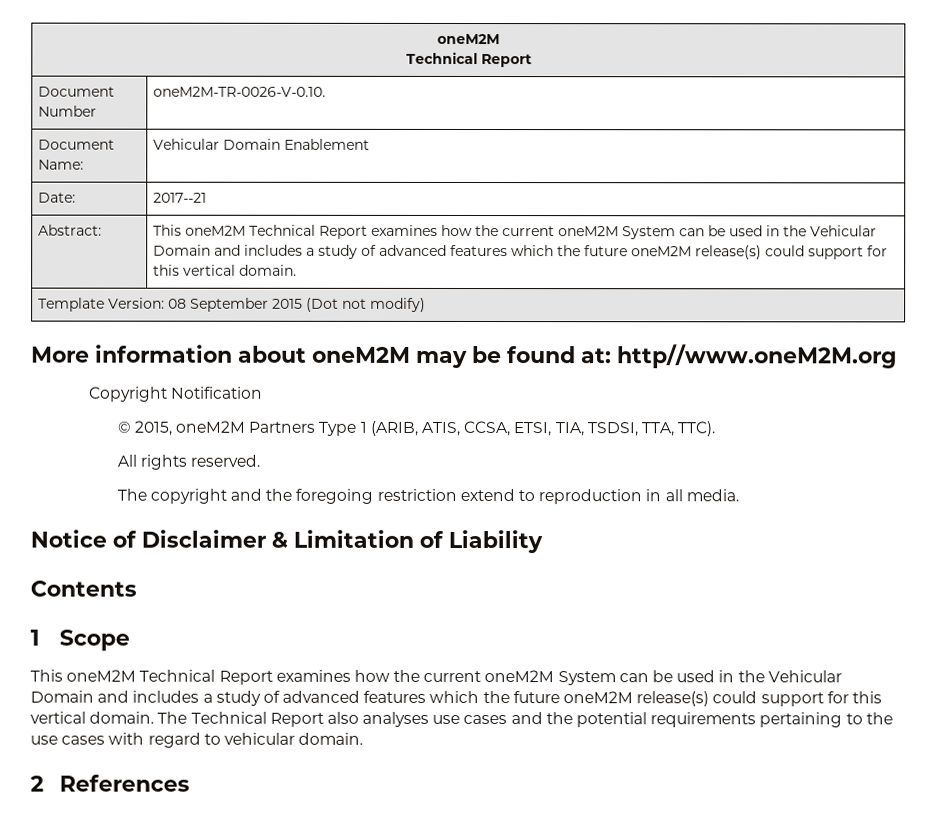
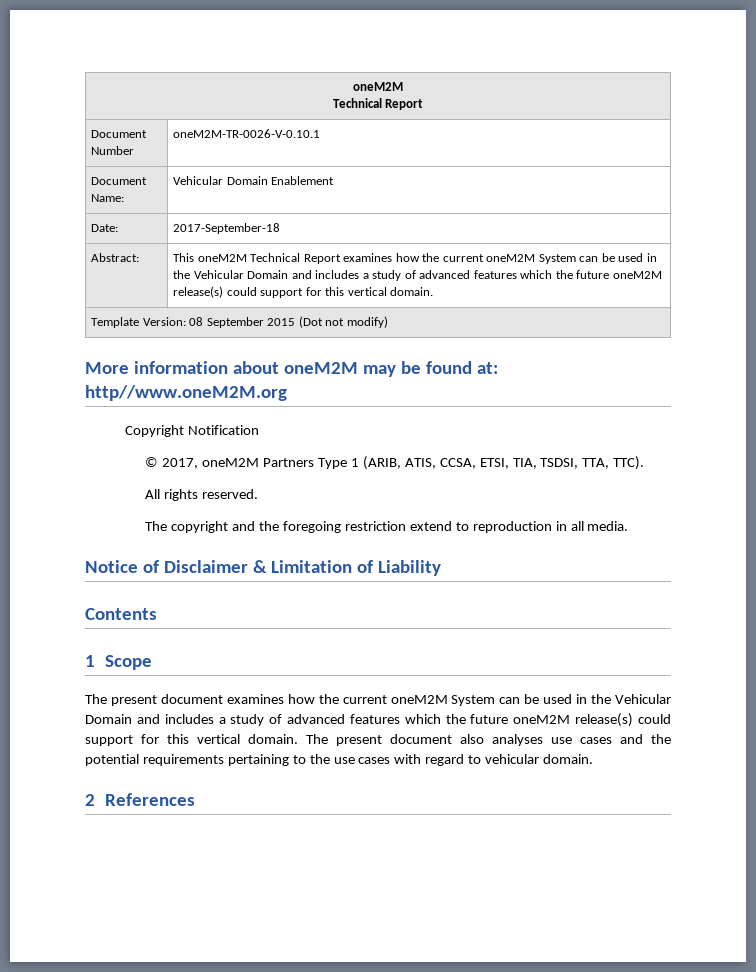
[153,86,327,97] oneM2M-TR-0026-V-0.10. -> [173,129,321,138] oneM2M-TR-0026-V-0.10.1
[153,192,208,203] 2017--21 -> [173,223,281,234] 2017-September-18
[133,420,172,436] 2015, -> [162,458,199,469] 2017,
[30,669,273,685] This oneM2M Technical Report -> [85,694,223,706] The present document
[190,711,324,727] Technical Report -> [336,734,452,746] present document

